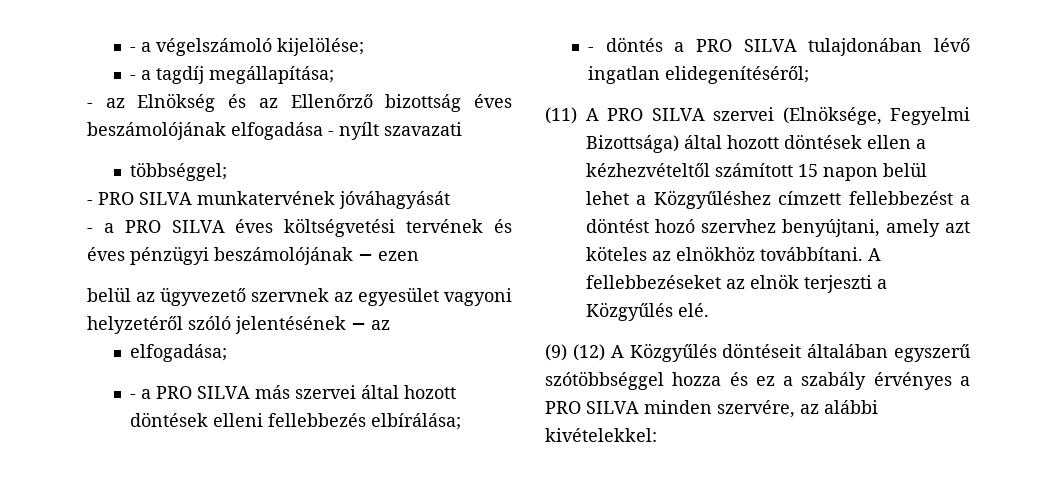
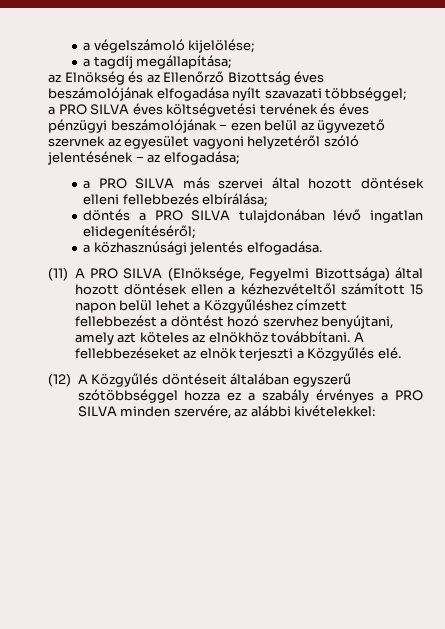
[129,47,136,52] - -> (83, 46) none
[129,75,136,80] - -> (255, 46) none
[87,103,93,108] - -> (232, 62) none
[385,94,462,112] bizottság -> [227,71,291,85] Bizottság
[328,131,334,136] - -> (229, 94) none
(462, 129) // -> (322, 93) none
[87,191,450,209] [87,228,93,233] - PRO SILVA munkatervének jóváhagyását // - -> (407, 94) none
(419, 256) // -> (261, 126) none
(390, 325) // -> (161, 158) none
[129,394,136,399] - -> (239, 158) none
[587,47,594,52] - -> (268, 200) none
(809, 75) none -> [83,241,322,255] // a közhasznúsági jelentés elfogadása.
[713,107,775,121] szervei -> (163, 273) none
[545,344,567,361] (9) -> (401, 353) none
[729,372,748,386] és -> (221, 395) none

